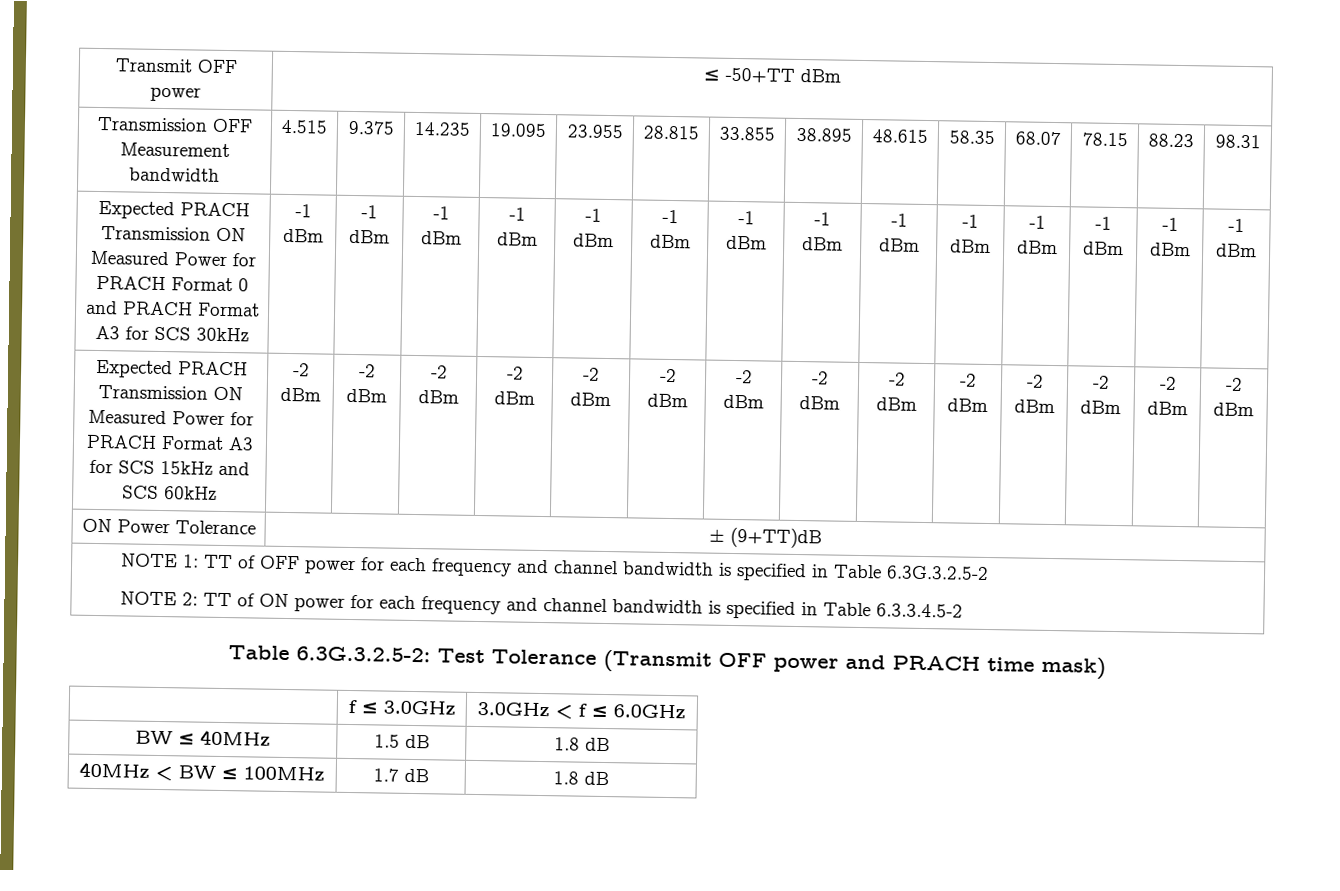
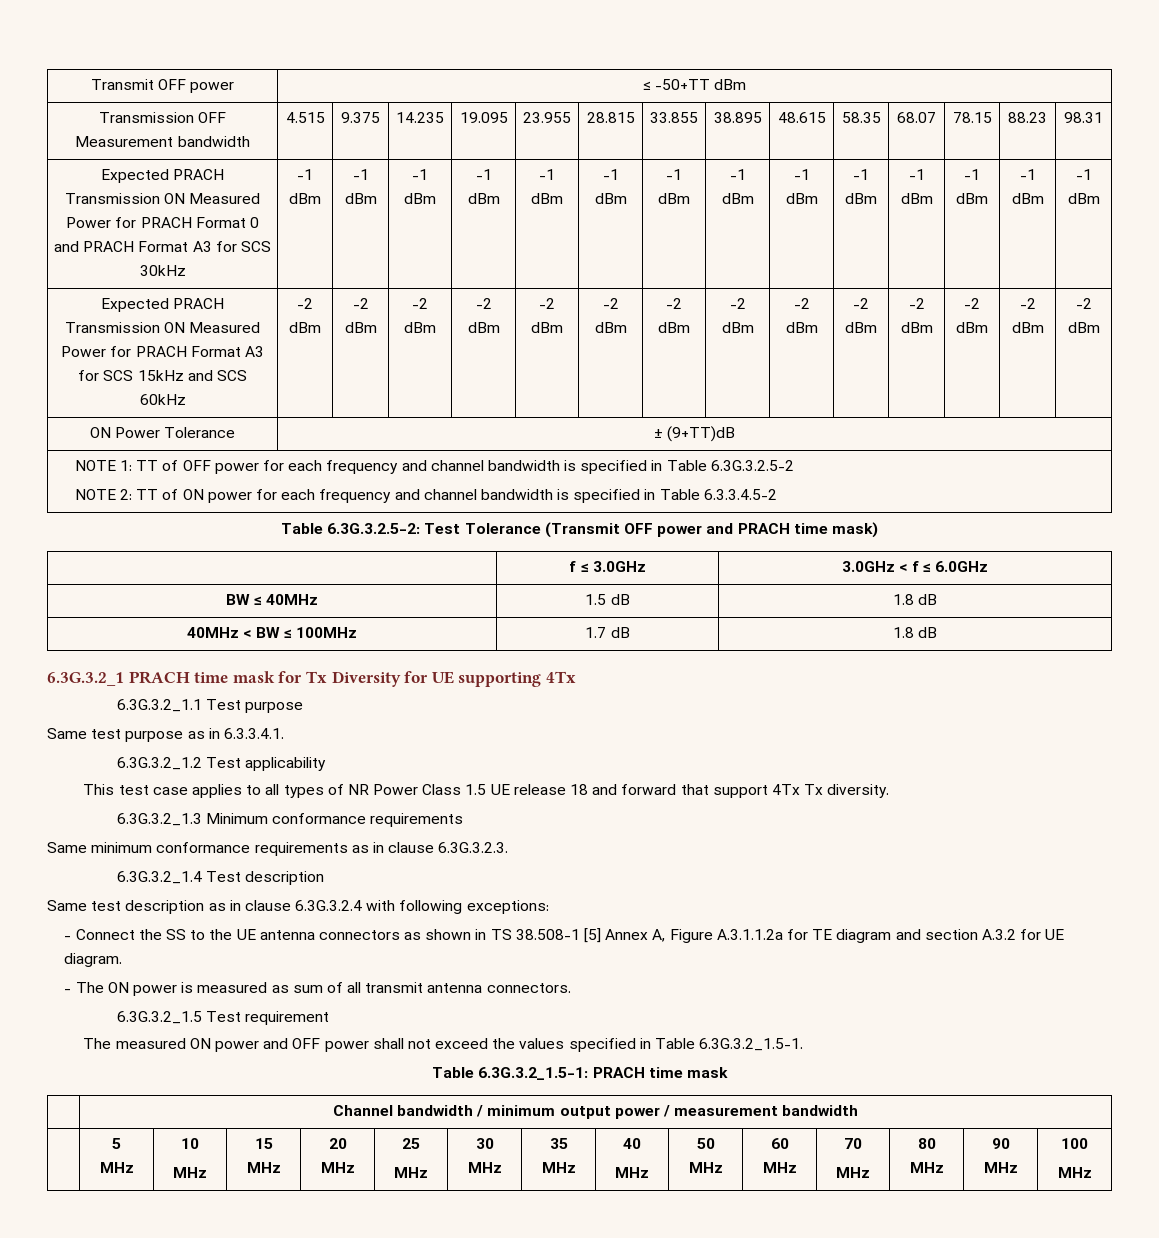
(609, 778) none -> [47,671,576,687] [116,699,304,713] [47,728,284,742] [116,757,327,771] [83,784,890,798] [116,813,464,827] [47,842,509,856] [116,871,325,885] [47,900,549,914] [64,928,1065,943] [64,953,123,967] [64,982,571,996] [116,1011,330,1025] [83,1038,804,1052] [432,1067,728,1080] [332,1105,859,1119] [112,1138,121,1149] [99,1162,134,1173] [181,1138,199,1149] [173,1167,207,1178] [254,1138,273,1149] [246,1162,281,1173] [328,1138,347,1149] [320,1162,355,1173] [402,1138,420,1149] [394,1167,428,1178] [475,1138,494,1149] [467,1162,502,1173] [549,1138,568,1149] [541,1162,576,1173] [623,1138,641,1149] [615,1167,649,1178] [696,1138,715,1149] [688,1162,723,1173] [770,1138,789,1149] [762,1162,797,1173] [844,1138,862,1149] [836,1167,870,1178] [917,1138,936,1149] [909,1162,944,1173] [991,1138,1010,1149] [983,1162,1018,1173] [1061,1138,1088,1149] [1057,1167,1092,1178] // 6.3G.3.2_1 PRACH time mask for Tx Diversity for UE supporting 4Tx // 6.3G.3.2_1.1 Test purpose // Same test purpose as in 6.3.3.4.1. // 6.3G.3.2_1.2 Test applicability // This test case applies to all types of NR Power Class 1.5 UE release 18 and forward that support 4Tx Tx diversity. // 6.3G.3.2_1.3 Minimum conformance requirements // Same minimum conformance requirements as in clause 6.3G.3.2.3. // 6.3G.3.2_1.4 Test description // Same test description as in clause 6.3G.3.2.4 with following exceptions: // - Connect the SS to the UE antenna connectors as shown in TS 38.508-1 [5] Annex A, Figure A.3.1.1.2a for TE diagram and section A.3.2 for UE diagram. // - The ON power is measured as sum of all transmit antenna connectors. // 6.3G.3.2_1.5 Test requirement // The measured ON power and OFF power shall not exceed the values specified in Table 6.3G.3.2_1.5-1. // Table 6.3G.3.2_1.5-1: PRACH time mask // | Channel bandwidth / minimum output power / measurement bandwidth // | 5 // MHz | 10 // MHz | 15 // MHz | 20 // MHz | 25 // MHz | 30 // MHz | 35 // MHz | 40 // MHz | 50 // MHz | 60 // MHz | 70 // MHz | 80 // MHz | 90 // MHz | 100 // MHz

